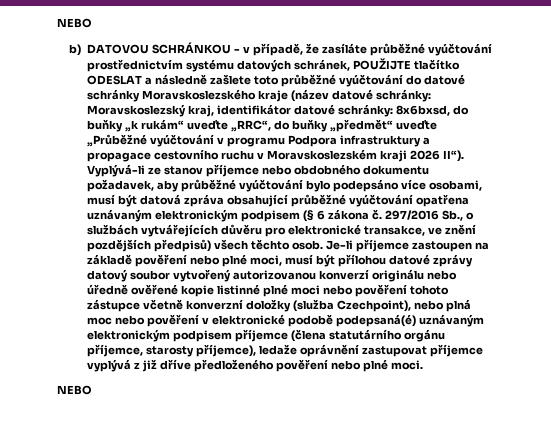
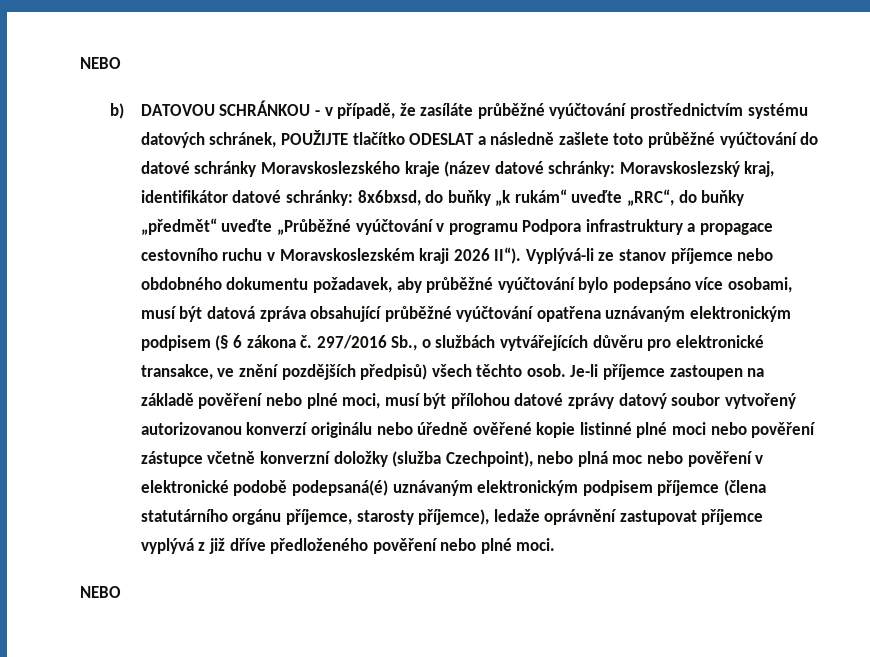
[409,285,449,295] tohoto -> (817, 430) none

